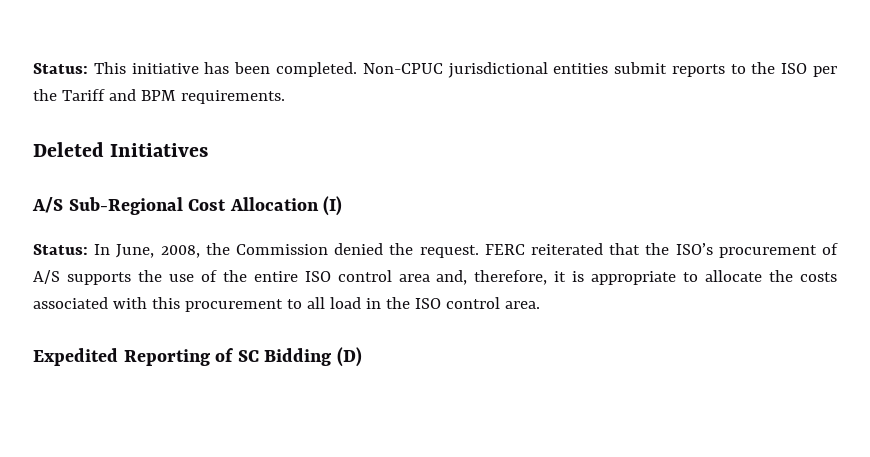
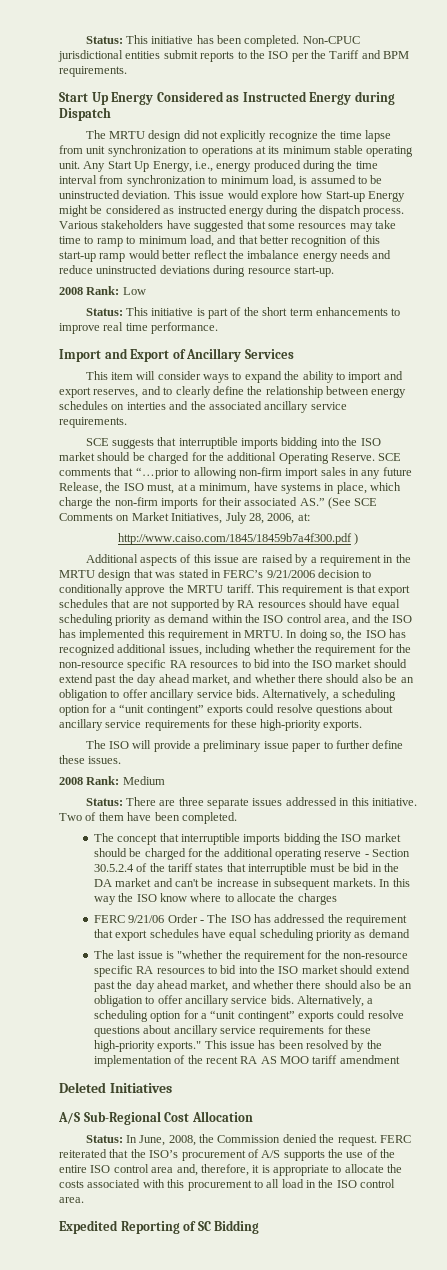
(285, 97) none -> [59,91,395,105] [59,107,111,121] [85,130,391,142] [59,145,414,157] [59,160,378,172] [59,175,383,187] [59,190,405,202] [59,205,405,217] [59,220,396,232] [59,235,381,247] [59,250,392,262] [59,265,334,277] [59,286,146,295] [85,307,401,319] [59,322,219,334] [59,348,294,362] [85,371,403,383] [59,386,407,398] [59,401,347,413] [59,417,127,428] [85,437,381,449] [59,452,402,464] [59,467,412,479] [59,482,402,494] [59,497,378,509] [59,512,310,524] [117,533,359,545] [85,554,411,566] [59,569,372,581] [59,584,411,596] [59,599,400,611] [59,614,413,626] [59,629,407,641] [59,644,411,656] [59,659,407,671] [59,674,414,686] [59,689,396,701] [59,704,394,716] [59,719,363,731] [85,740,404,752] [59,755,122,764] [59,776,165,785] [85,797,417,809] [59,812,237,824] [93,833,401,845] [93,848,411,860] [93,863,399,875] [93,878,410,890] [93,893,337,905] [93,914,408,926] [93,929,410,941] [93,950,409,962] [93,965,410,977] [93,980,412,992] [93,995,374,1007] [93,1010,404,1022] [93,1025,372,1037] [93,1040,382,1052] [93,1055,400,1067] // Start Up Energy Considered as Instructed Energy during Dispatch // The MRTU design did not explicitly recognize the time lapse from unit synchronization to operations at its minimum stable operating unit. Any Start Up Energy, i.e., energy produced during the time interval from synchronization to minimum load, is assumed to be uninstructed deviation. This issue would explore how Start-up Energy might be considered as instructed energy during the dispatch process. Various stakeholders have suggested that some resources may take time to ramp to minimum load, and that better recognition of this start-up ramp would better reflect the imbalance energy needs and reduce uninstructed deviations during resource start-up. // 2008 Rank: Low // Status: This initiative is part of the short term enhancements to improve real time performance. // Import and Export of Ancillary Services // This item will consider ways to expand the ability to import and export reserves, and to clearly define the relationship between energy schedules on interties and the associated ancillary service requirements. // SCE suggests that interruptible imports bidding into the ISO market should be charged for the additional Operating Reserve. SCE comments that “…prior to allowing non-firm import sales in any future Release, the ISO must, at a minimum, have systems in place, which charge the non-firm imports for their associated AS.” (See SCE Comments on Market Initiatives, July 28, 2006, at: // http://www.caiso.com/1845/18459b7a4f300.pdf ) // Additional aspects of this issue are raised by a requirement in the MRTU design that was stated in FERC’s 9/21/2006 decision to conditionally approve the MRTU tariff. This requirement is that export schedules that are not supported by RA resources should have equal scheduling priority as demand within the ISO control area, and the ISO has implemented this requirement in MRTU. In doing so, the ISO has recognized additional issues, including whether the requirement for the non-resource specific RA resources to bid into the ISO market should extend past the day ahead market, and whether there should also be an obligation to offer ancillary service bids. Alternatively, a scheduling option for a “unit contingent” exports could resolve questions about ancillary service requirements for these high-priority exports. // The ISO will provide a preliminary issue paper to further define these issues. // 2008 Rank: Medium // Status: There are three separate issues addressed in this initiative. Two of them have been completed. // The concept that interruptible imports bidding the ISO market should be charged for the additional operating reserve - Section 30.5.2.4 of the tariff states that interruptible must be bid in the DA market and can't be increase in subsequent markets. In this way the ISO know where to allocate the charges // FERC 9/21/06 Order - The ISO has addressed the requirement that export schedules have equal scheduling priority as demand // The last issue is "whether the requirement for the non-resource specific RA resources to bid into the ISO market should extend past the day ahead market, and whether there should also be an obligation to offer ancillary service bids. Alternatively, a scheduling option for a “unit contingent” exports could resolve questions about ancillary service requirements for these high-priority exports." This issue has been resolved by the implementation of the recent RA AS MOO tariff amendment
[323,196,343,216] (I) -> (253, 1116) none
[336,347,362,367] (D) -> (260, 1227) none

